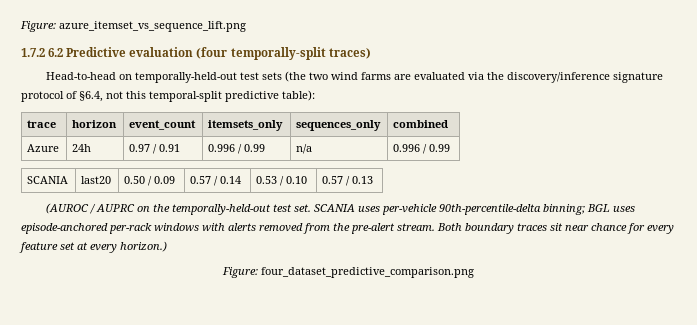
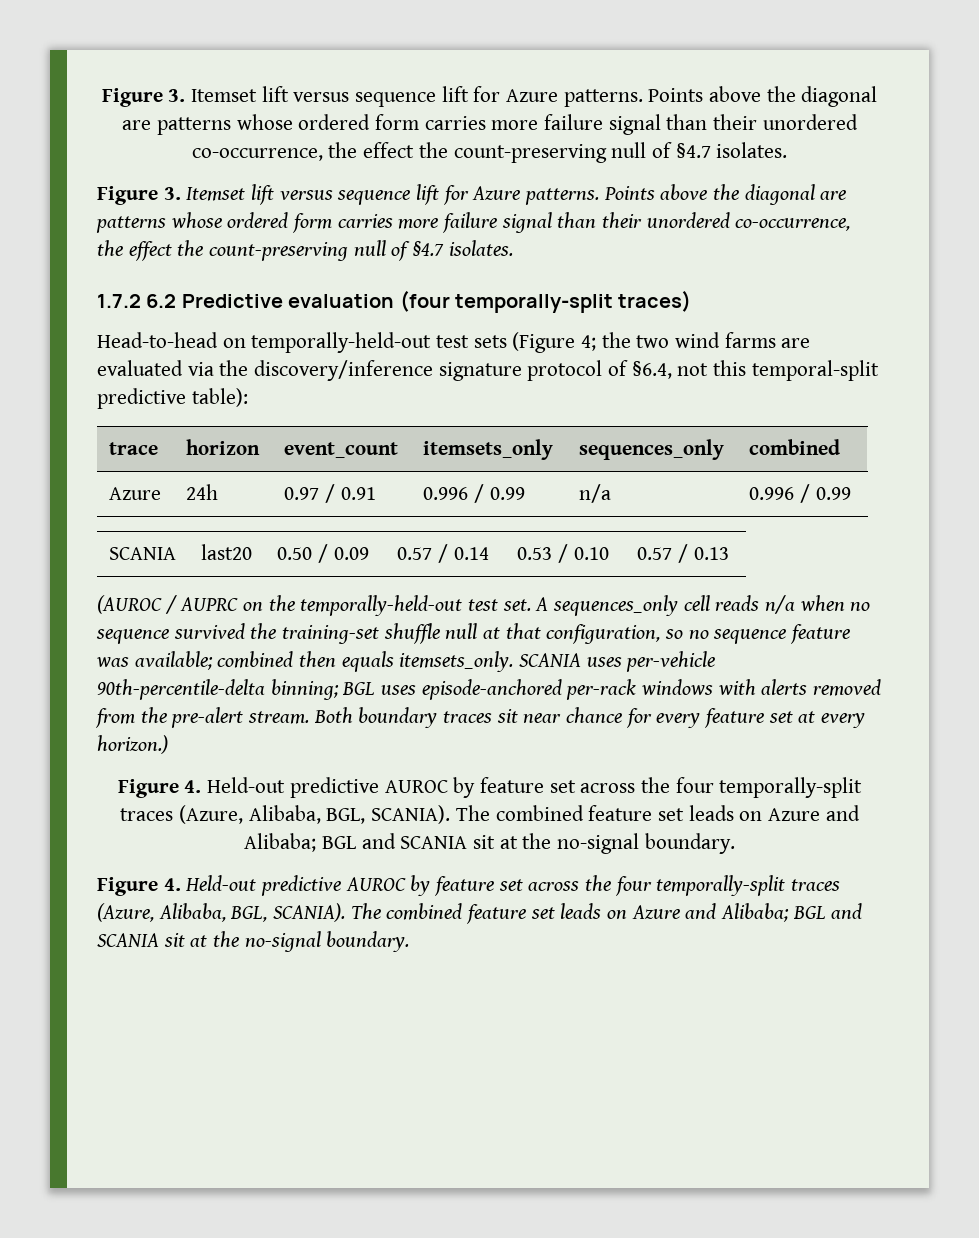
[20,21,246,32] Figure: azure_itemset_vs_sequence_lift.png -> [101,86,878,107] [122,114,858,135] [191,142,788,163] [97,184,847,205] [96,212,851,233] [97,240,513,261] Figure 3. Itemset lift versus sequence lift for Azure patterns. Points above the diagonal are patterns whose ordered form carries more failure signal than their unordered co-occurrence, the effect the count-preserving null of §4.7 isolates. // Figure 3. Itemset lift versus sequence lift for Azure patterns. Points above the diagonal are patterns whose ordered form carries more failure signal than their unordered co-occurrence, the effect the count-preserving null of §4.7 isolates.
[285,71,307,82] (the -> [512,332,631,353] (Figure 4; the
(312, 208) none -> [535,595,871,616] [96,623,851,644] [96,651,514,672] A sequences_only cell reads n/a when no sequence survived the training-set shuffle null at that configuration, so no sequence feature was available; combined then equals itemsets_only.
[222,267,474,278] Figure: four_dataset_predictive_comparison.png -> [117,777,863,798] [120,805,860,824] [244,833,735,854] [97,875,841,896] [97,903,863,924] [97,931,410,952] Figure 4. Held-out predictive AUROC by feature set across the four temporally-split traces (Azure, Alibaba, BGL, SCANIA). The combined feature set leads on Azure and Alibaba; BGL and SCANIA sit at the no-signal boundary. // Figure 4. Held-out predictive AUROC by feature set across the four temporally-split traces (Azure, Alibaba, BGL, SCANIA). The combined feature set leads on Azure and Alibaba; BGL and SCANIA sit at the no-signal boundary.

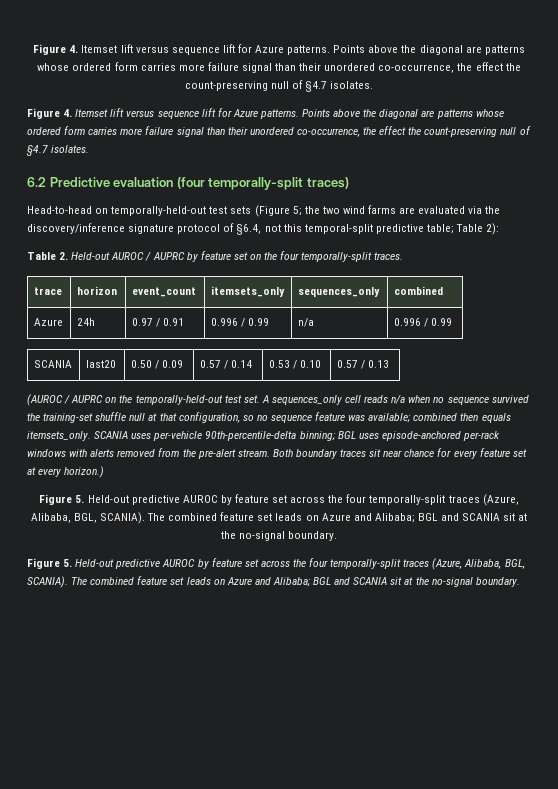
[101,88,186,107] Figure 3. -> [33,44,79,55] Figure 4.
[163,187,181,200] 3. -> [63,109,73,117] 4.
[97,294,141,308] 1.7.2 -> (90, 149) none
[581,335,597,351] 4; -> [292,206,302,216] 5;
[191,388,248,407] table): -> [426,223,500,235] [27,251,404,262] table; Table 2): // Table 2. Held-out AUROC / AUPRC by feature set on the four temporally-split traces.
[184,780,202,793] 4. -> [75,495,85,503] 5.
[163,878,181,891] 4. -> [63,559,73,567] 5.

